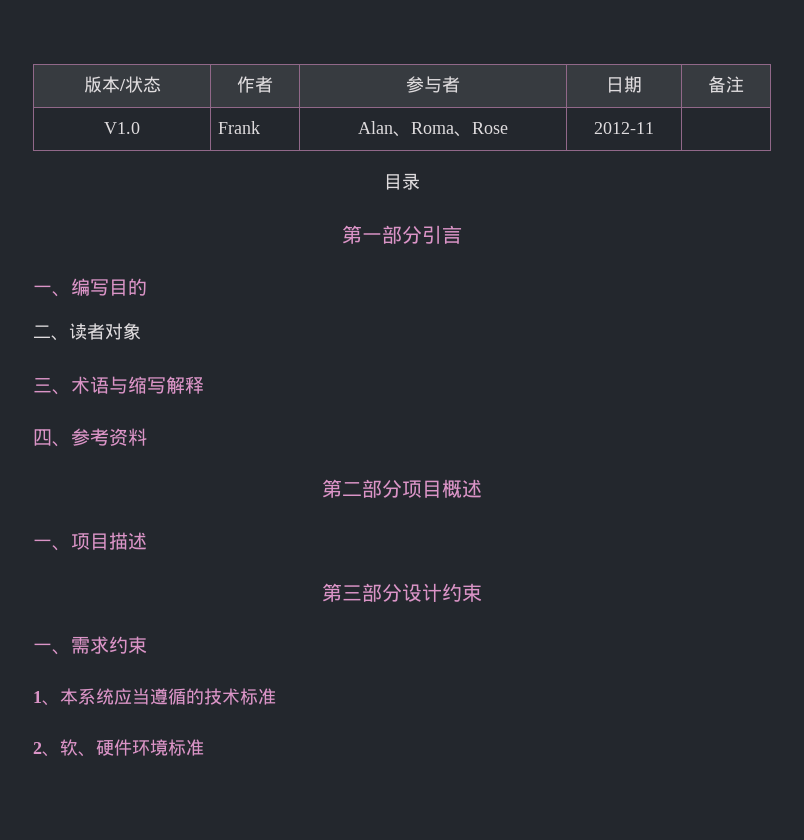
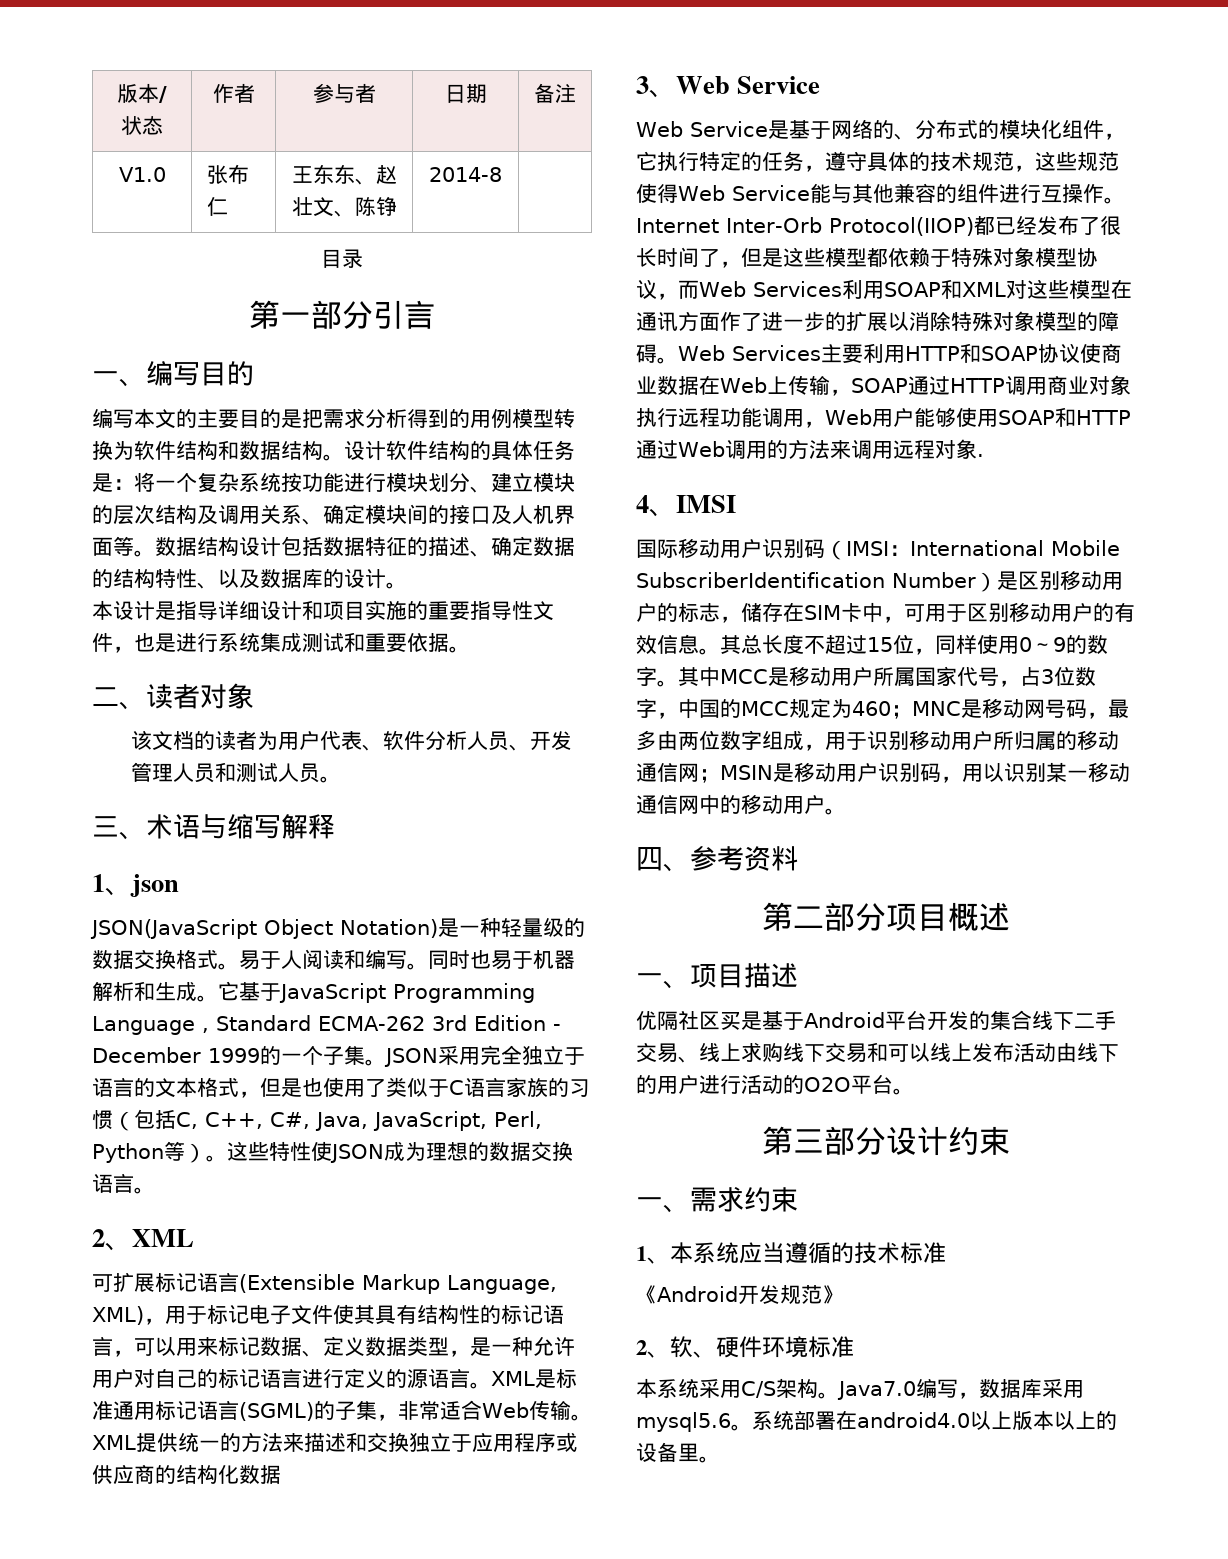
[218,121,261,134] [358,121,508,137] [594,122,654,134] Frank | Alan、Roma、Rose | 2012-11 -> [206,164,249,184] [206,197,228,216] [291,165,397,185] [291,196,397,217] [429,167,502,182] 张布仁 | 王东东、赵壮文、陈铮 | 2014-8
[33,323,141,341] [33,376,204,395] 二、读者对象 // 三、术语与缩写解释 -> [92,408,575,429] [92,440,575,461] [92,472,575,493] [92,504,575,525] [92,536,575,557] [92,568,407,589] [92,600,554,621] [92,632,470,653] [92,683,254,710] [131,730,573,751] [131,762,342,783] [92,814,335,840] [92,874,179,897] [90,917,585,939] [92,949,575,970] [92,981,535,1003] [92,1015,561,1035] [92,1045,585,1067] [92,1077,590,1098] [92,1109,542,1131] [92,1141,573,1163] [92,1173,155,1194] [92,1229,194,1251] [92,1272,557,1294] [92,1304,564,1325] [92,1336,575,1357] [92,1368,577,1389] [92,1400,592,1421] [92,1432,577,1453] [92,1464,281,1484] [636,76,821,98] [636,119,1125,140] [636,151,1119,172] [636,183,1125,204] [636,215,1121,236] [636,247,1098,268] [636,279,1132,300] [636,311,1119,332] [636,343,1122,364] [636,375,1131,396] [636,407,1131,428] [636,439,984,459] [636,495,736,517] [636,538,1120,560] [636,570,1123,592] [636,602,1135,623] [636,634,1108,655] [636,666,1096,687] [636,698,1129,719] [636,730,1119,751] [636,762,1130,783] [636,794,846,815] 编写本文的主要目的是把需求分析得到的用例模型转换为软件结构和数据结构。设计软件结构的具体任务是：将一个复杂系统按功能进行模块划分、建立模块的层次结构及调用关系、确定模块间的接口及人机界面等。数据结构设计包括数据特征的描述、确定数据的结构特性、以及数据库的设计。 // 本设计是指导详细设计和项目实施的重要指导性文件，也是进行系统集成测试和重要依据。 // 二、读者对象 // 该文档的读者为用户代表、软件分析人员、开发管理人员和测试人员。 // 三、术语与缩写解释 // 1、json // JSON(JavaScript Object Notation)是一种轻量级的数据交换格式。易于人阅读和编写。同时也易于机器解析和生成。它基于JavaScript Programming Language , Standard ECMA-262 3rd Edition - December 1999的一个子集。JSON采用完全独立于语言的文本格式，但是也使用了类似于C语言家族的习惯（包括C, C++, C#, Java, JavaScript, Perl, Python等）。这些特性使JSON成为理想的数据交换语言。 // 2、XML // 可扩展标记语言(Extensible Markup Language, XML)，用于标记电子文件使其具有结构性的标记语言，可以用来标记数据、定义数据类型，是一种允许用户对自己的标记语言进行定义的源语言。XML是标准通用标记语言(SGML)的子集，非常适合Web传输。XML提供统一的方法来描述和交换独立于应用程序或供应商的结构化数据 // 3、Web Service // Web Service是基于网络的、分布式的模块化组件，它执行特定的任务，遵守具体的技术规范，这些规范使得Web Service能与其他兼容的组件进行互操作。Internet Inter-Orb Protocol(IIOP)都已经发布了很长时间了，但是这些模型都依赖于特殊对象模型协议，而Web Services利用SOAP和XML对这些模型在通讯方面作了进一步的扩展以消除特殊对象模型的障碍。Web Services主要利用HTTP和SOAP协议使商业数据在Web上传输，SOAP通过HTTP调用商业对象执行远程功能调用，Web用户能够使用SOAP和HTTP通过Web调用的方法来调用远程对象. // 4、IMSI // 国际移动用户识别码（IMSI：International Mobile SubscriberIdentification Number）是区别移动用户的标志，储存在SIM卡中，可用于区别移动用户的有效信息。其总长度不超过15位，同样使用0～9的数字。其中MCC是移动用户所属国家代号，占3位数字，中国的MCC规定为460；MNC是移动网号码，最多由两位数字组成，用于识别移动用户所归属的移动通信网；MSIN是移动用户识别码，用以识别某一移动通信网中的移动用户。
(147, 541) none -> [636,1010,1116,1031] [636,1042,1119,1063] [636,1074,914,1095] // 优隔社区买是基于Android平台开发的集合线下二手交易、线上求购线下交易和可以线上发布活动由线下的用户进行活动的O2O平台。
(276, 696) none -> [636,1285,843,1305] // 《Android开发规范》
(204, 747) none -> [636,1378,1084,1400] [636,1410,1117,1432] [636,1442,720,1463] // 本系统采用C/S架构。Java7.0编写，数据库采用mysql5.6。系统部署在android4.0以上版本以上的设备里。

